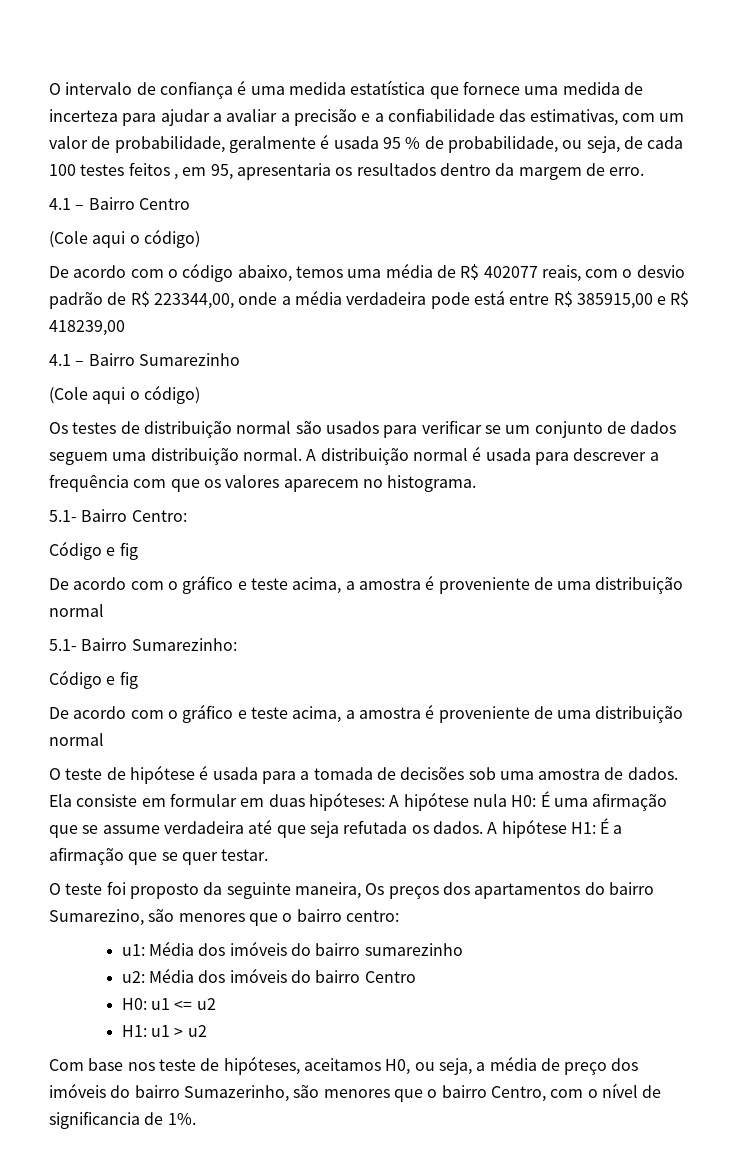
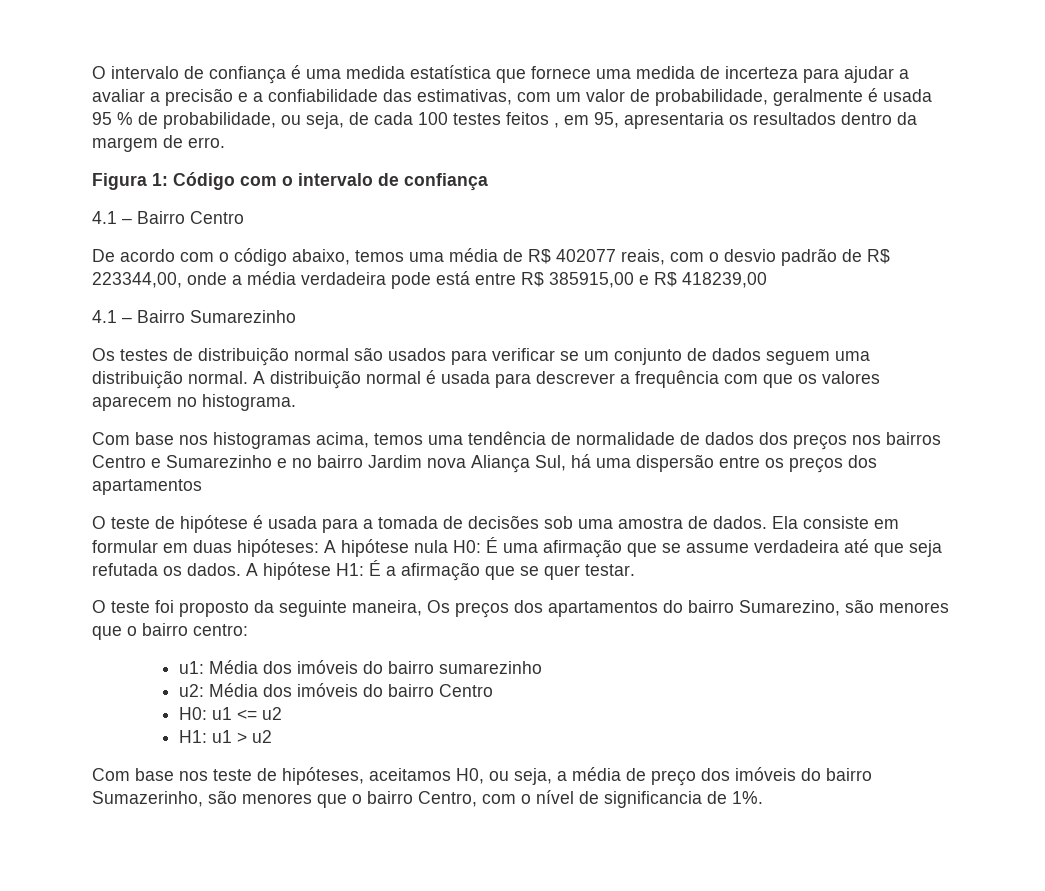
(645, 171) none -> [92,172,488,191] // Figura 1: Código com o intervalo de confiança
[49,229,200,248] // (Cole aqui o código) -> (244, 217) none
[49,385,200,404] // (Cole aqui o código) -> (296, 316) none
[49,509,187,522] [49,541,138,560] [49,575,684,594] [49,604,104,617] [49,638,237,651] [49,670,138,689] [49,704,684,723] [49,733,104,746] 5.1- Bairro Centro: // Código e fig // De acordo com o gráfico e teste acima, a amostra é proveniente de uma distribuição normal // 5.1- Bairro Sumarezinho: // Código e fig // De acordo com o gráfico e teste acima, a amostra é proveniente de uma distribuição normal -> [92,431,941,450] [92,454,877,473] [92,479,202,495] Com base nos histogramas acima, temos uma tendência de normalidade de dados dos preços nos bairros Centro e Sumarezinho e no bairro Jardim nova Aliança Sul, há uma dispersão entre os preços dos apartamentos

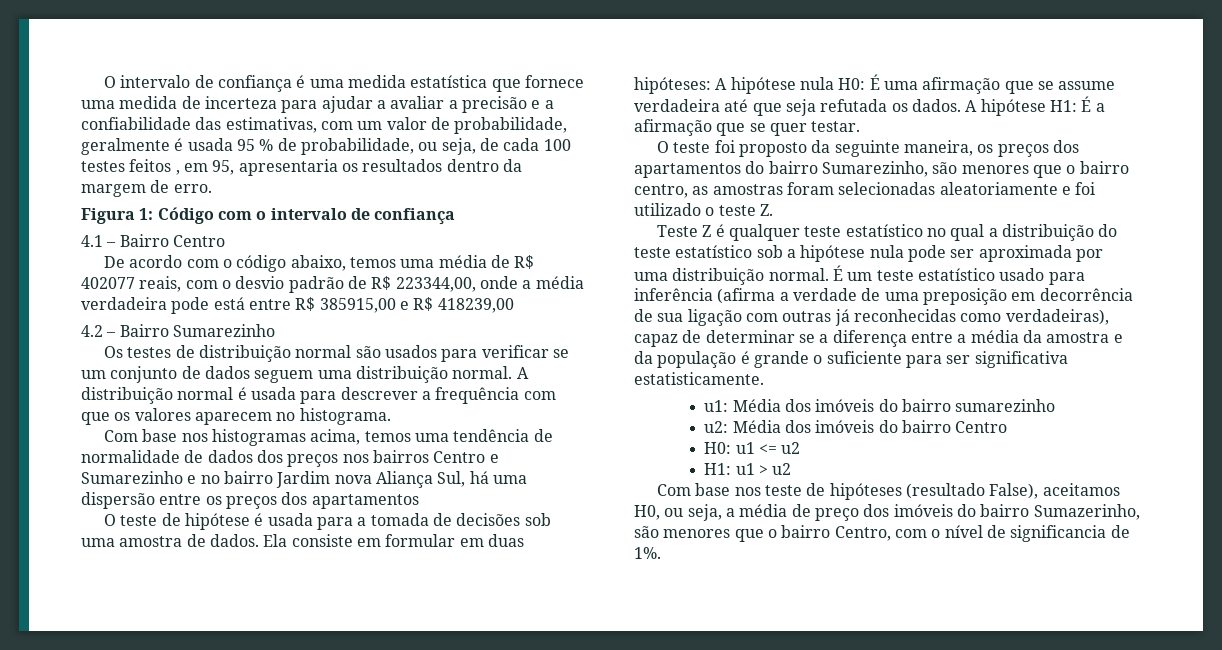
[92,310,117,323] 4.1 -> [81,325,103,337] 4.2
[427,600,450,613] Os -> [977,144,994,153] os
[739,599,949,616] [92,623,248,640] Sumarezino, são menores que o bairro centro: -> [821,161,1129,178] [634,182,1096,198] [634,203,773,216] [656,224,1118,241] [634,245,1103,262] [634,265,1085,285] [634,288,1133,305] [634,309,1109,326] [634,330,1123,347] [634,351,1068,368] [634,372,764,385] Sumarezinho, são menores que o bairro centro, as amostras foram selecionadas aleatoriamente e foi utilizado o teste Z. // Teste Z é qualquer teste estatístico no qual a distribuição do teste estatístico sob a hipótese nula pode ser aproximada por uma distribuição normal. É um teste estatístico usado para inferência (afirma a verdade de uma preposição em decorrência de sua ligação com outras já reconhecidas como verdadeiras), capaz de determinar se a diferença entre a média da amostra e da população é grande o suficiente para ser significativa estatisticamente.
[282,767,364,785] hipóteses, -> [829,483,1039,500] hipóteses (resultado False),

